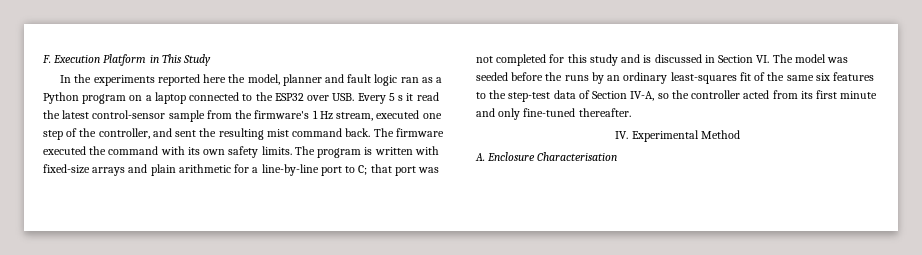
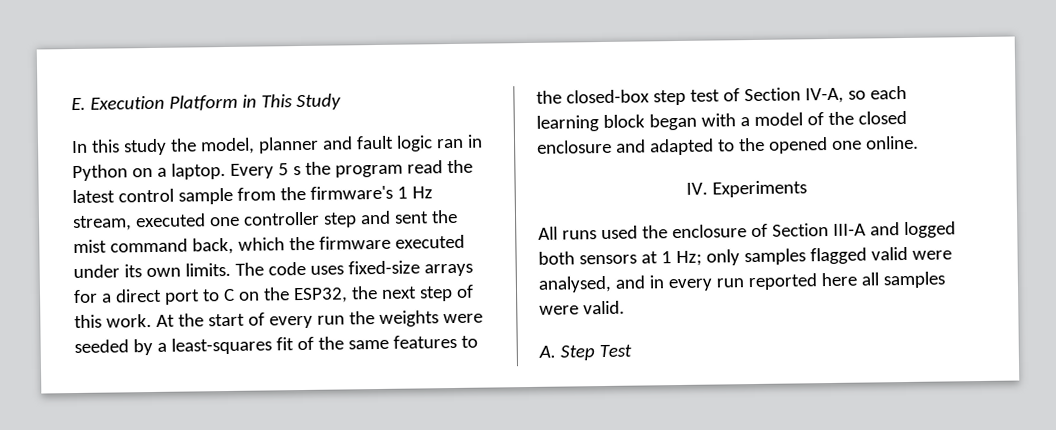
[42,55,51,63] F. -> [71,97,86,111] E.
[74,74,227,86] the experiments reported here -> [90,138,167,156] this study
[421,77,443,83] [43,92,355,104] as a Python program on a laptop connected to the ESP32 over USB. -> [466,134,483,148] [72,163,226,182] in Python on a laptop.
[406,93,414,101] it -> [304,161,403,178] the program
[92,110,166,119] control-sensor -> [117,188,174,203] control
[43,128,150,140] step of the controller, -> [242,211,357,228] controller step
[218,128,264,140] resulting -> (458, 216) none
[345,128,444,137] [43,146,185,155] back. The firmware executed the command with -> [191,234,465,255] [73,264,120,279] back, which the firmware executed under
[228,146,259,158] safety -> (181, 272) none
[317,146,439,158] [43,164,231,176] program is written with fixed-size arrays and plain arithmetic -> [267,260,473,277] code uses fixed-size arrays
[261,164,319,176] line-by-line -> [114,288,162,303] direct
[358,164,440,176] [476,54,849,66] [476,72,668,84] C; that port was not completed for this study and is discussed in Section VI. The model was seeded before the runs by an ordinary -> [222,284,474,304] [74,310,483,329] [74,338,167,356] C on the ESP32, the next step of this work. At the start of every run the weights were seeded by a
[815,73,830,81] six -> (389, 344) none
[508,90,576,102] step-test data -> [565,89,720,106] closed-box step test
[671,90,878,99] [476,108,631,120] [615,130,740,142] the controller acted from its first minute and only fine-tuned thereafter. // IV. Experimental Method -> [869,85,907,100] [536,110,907,132] [537,135,919,156] [686,180,807,198] [538,221,956,240] [538,246,952,267] [538,271,945,293] [539,300,625,315] each learning block began with a model of the closed enclosure and adapted to the opened one online. // IV. Experiments // All runs used the enclosure of Section III-A and logged both sensors at 1 Hz; only samples flagged valid were analysed, and in every run reported here all samples were valid.
[487,152,618,161] Enclosure Characterisation -> [559,344,632,361] Step Test

